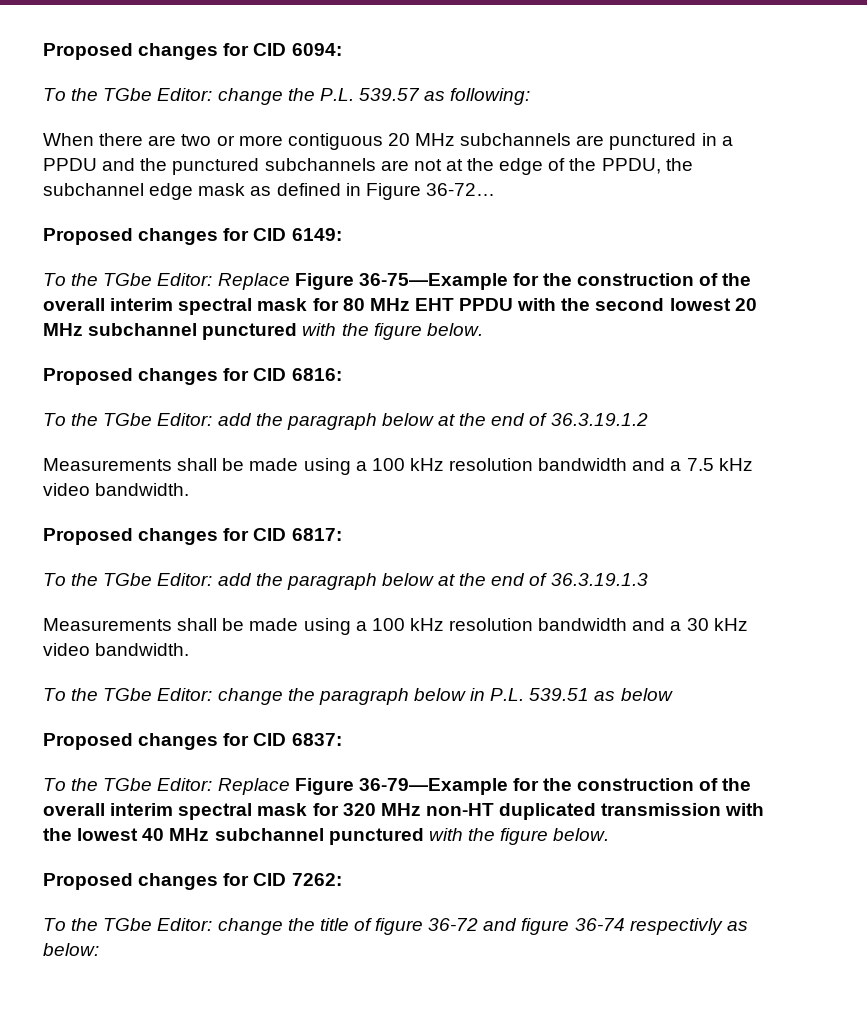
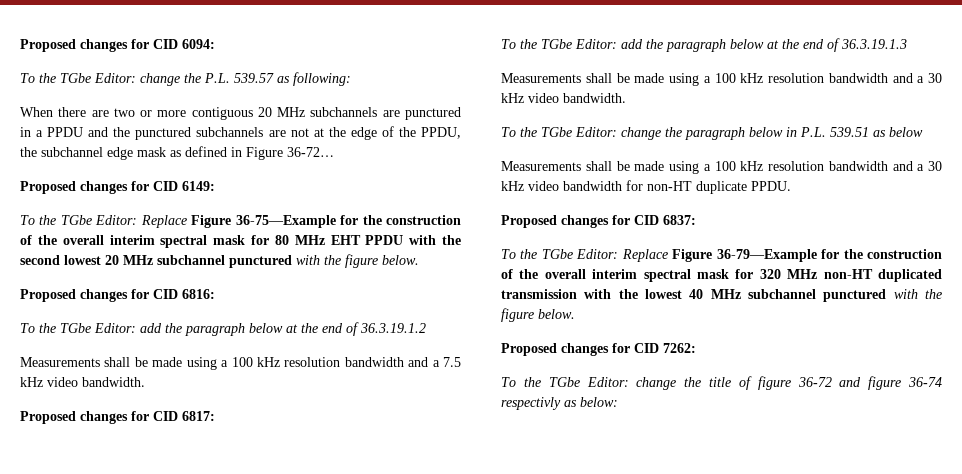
(673, 694) none -> [501,161,942,174] [501,180,791,194] // Measurements shall be made using a 100 kHz resolution bandwidth and a 30 kHz video bandwidth for non-HT duplicate PPDU.

